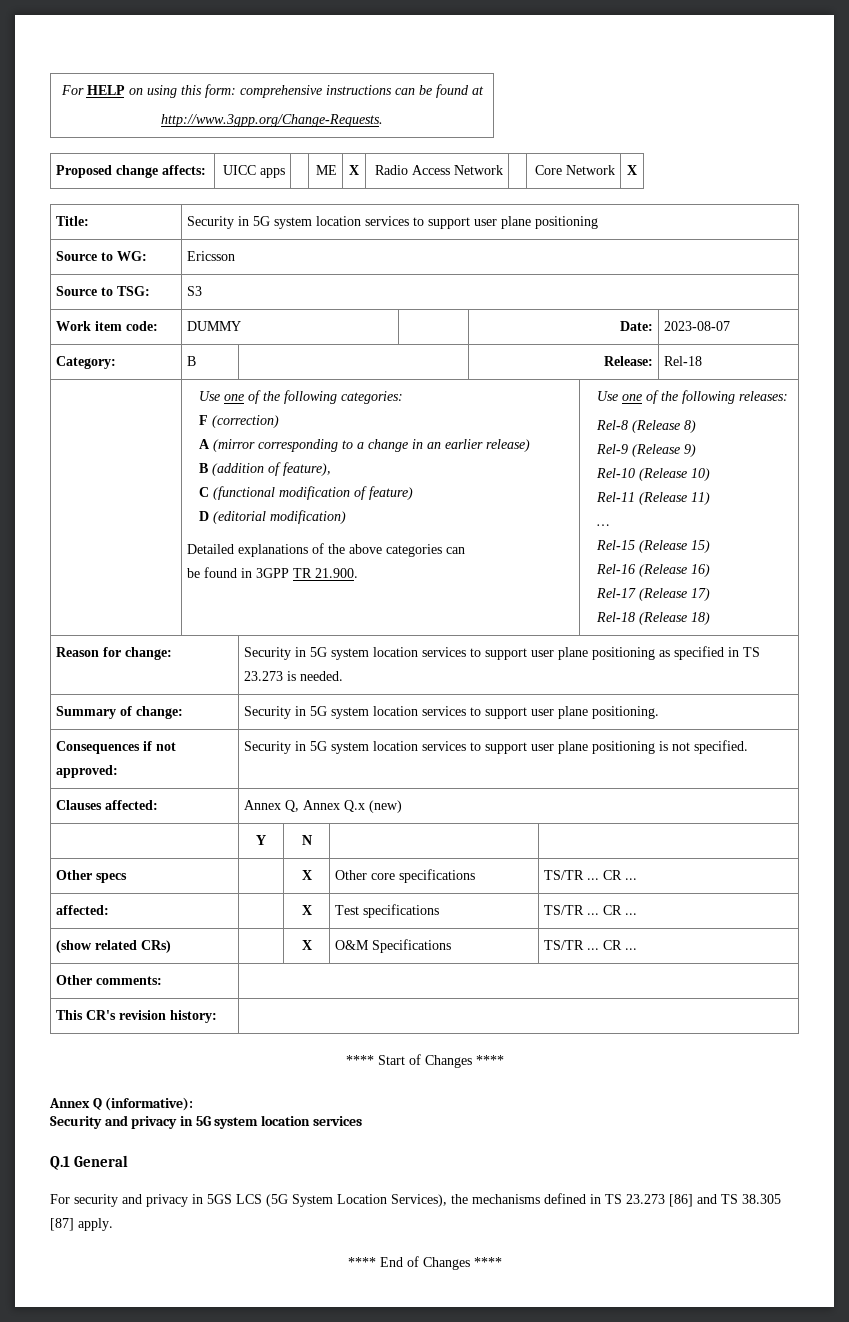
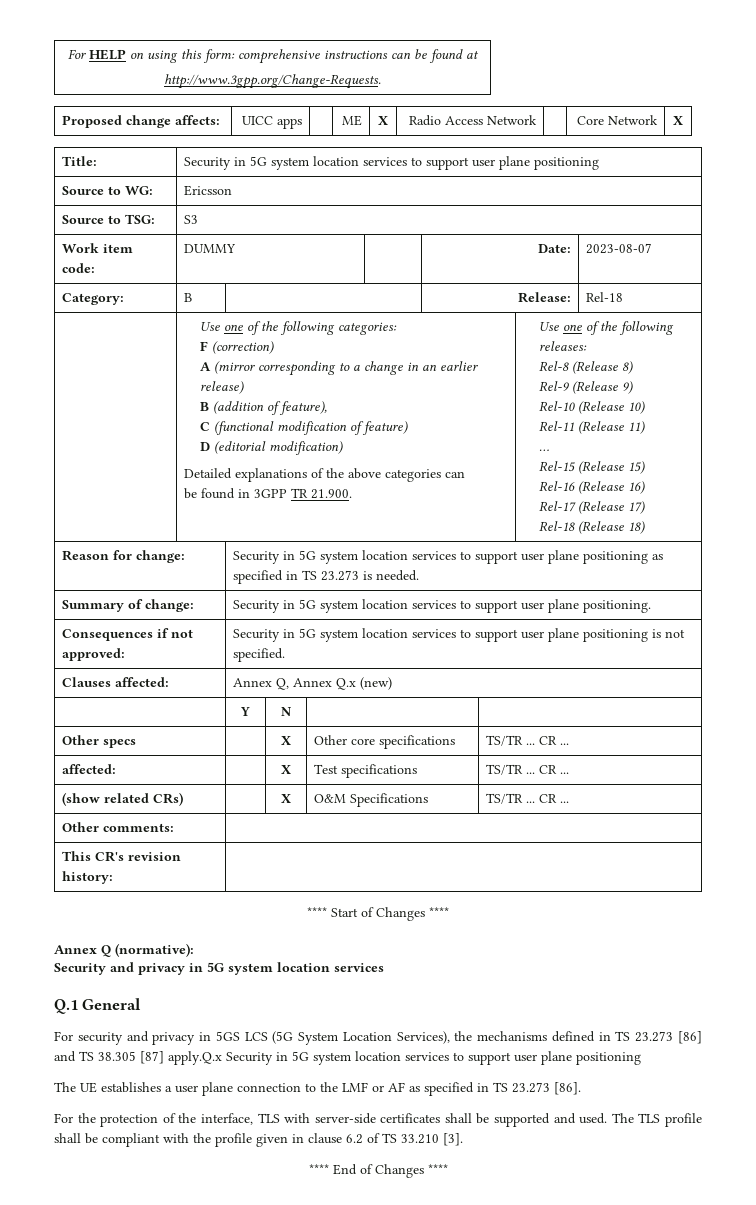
[105,1097,194,1111] (informative): -> [115,943,194,957] (normative):
[78,1218,113,1231] apply. -> [168,1051,641,1065] [54,1082,581,1096] [54,1113,702,1127] [54,1133,463,1147] apply.Q.x Security in 5G system location services to support user plane positioning // The UE establishes a user plane connection to the LMF or AF as specified in TS 23.273 [86]. // For the protection of the interface, TLS with server-side certificates shall be supported and used. The TLS profile shall be compliant with the profile given in clause 6.2 of TS 33.210 [3].

